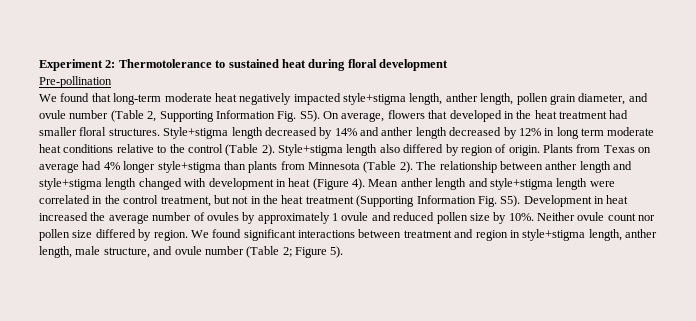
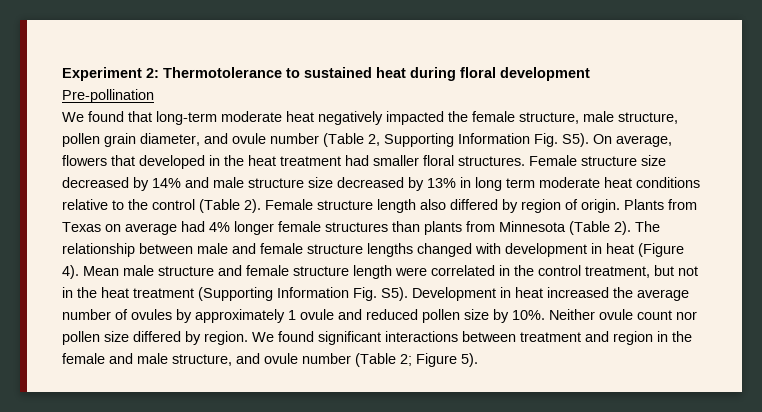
[343,93,514,105] style+stigma length, anther length, -> [448,111,678,124] the female structure, male structure,
[163,127,263,139] Style+stigma length -> [529,155,666,166] Female structure size
[381,127,541,139] anther length decreased by 12% -> [213,177,456,191] male structure size decreased by 13%
[278,144,343,156] Style+stigma -> [265,199,373,210] Female structure
[157,161,221,173] style+stigma -> [278,221,388,232] female structures
[545,161,632,173] [39,178,137,190] anther length and style+stigma length -> [197,243,413,257] male and female structure lengths
[400,178,553,190] anther length and style+stigma -> [123,265,349,276] male structure and female structure
[522,229,657,241] [39,246,72,258] style+stigma length, anther length, -> [672,331,692,342] [62,353,133,364] the female and

